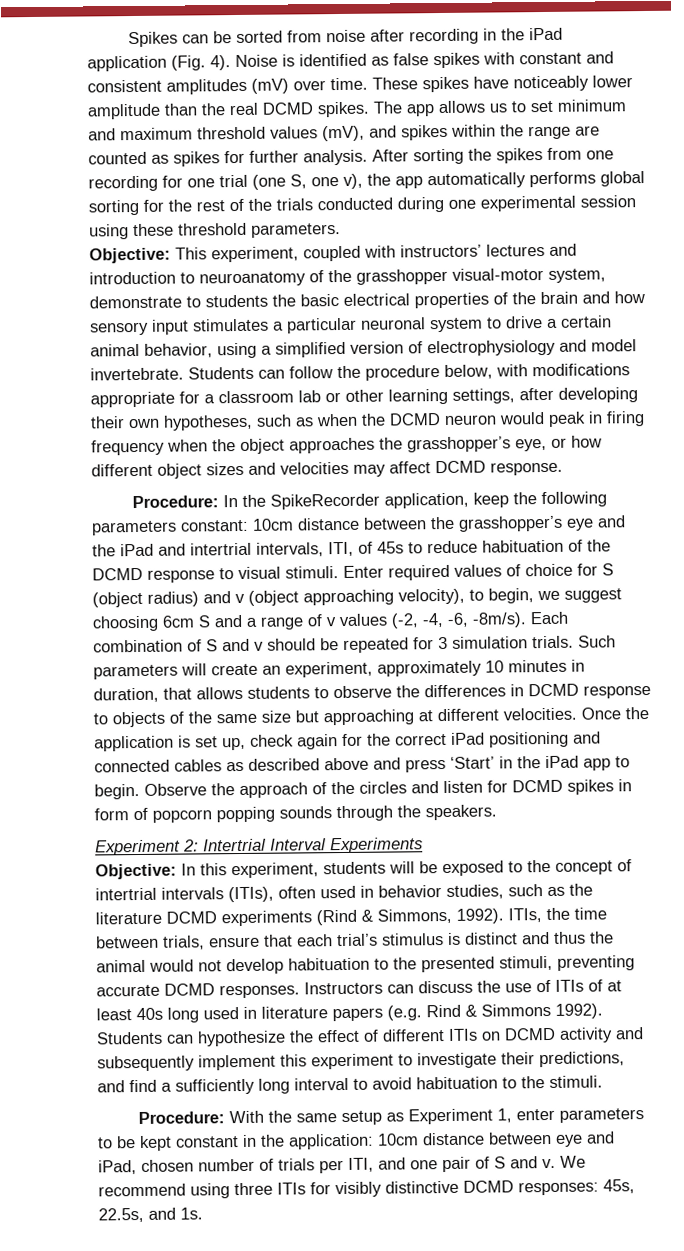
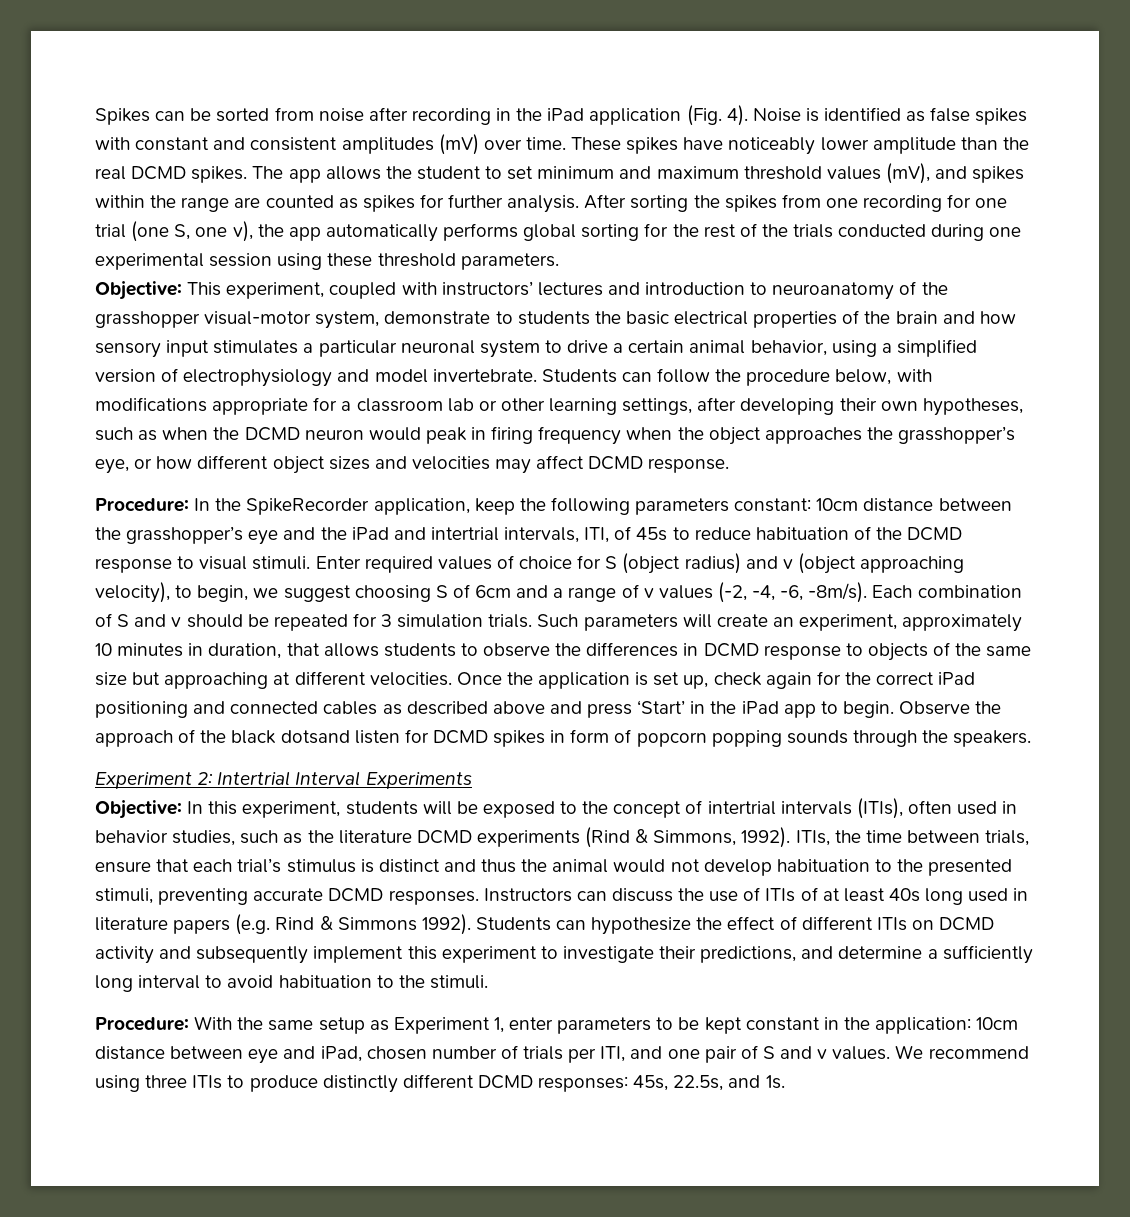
[489,103,507,113] us -> [385,166,481,180] the student
[162,615,211,628] 6cm S -> [435,584,512,598] S of 6cm
[359,781,439,794] circles and -> [231,730,350,744] black dotsand
[129,1079,157,1093] find -> [838,946,923,959] determine
[542,1158,556,1169] v. -> [817,1046,891,1060] v values.
[310,1180,459,1198] for visibly distinctive -> [227,1074,474,1093] to produce distinctly different

